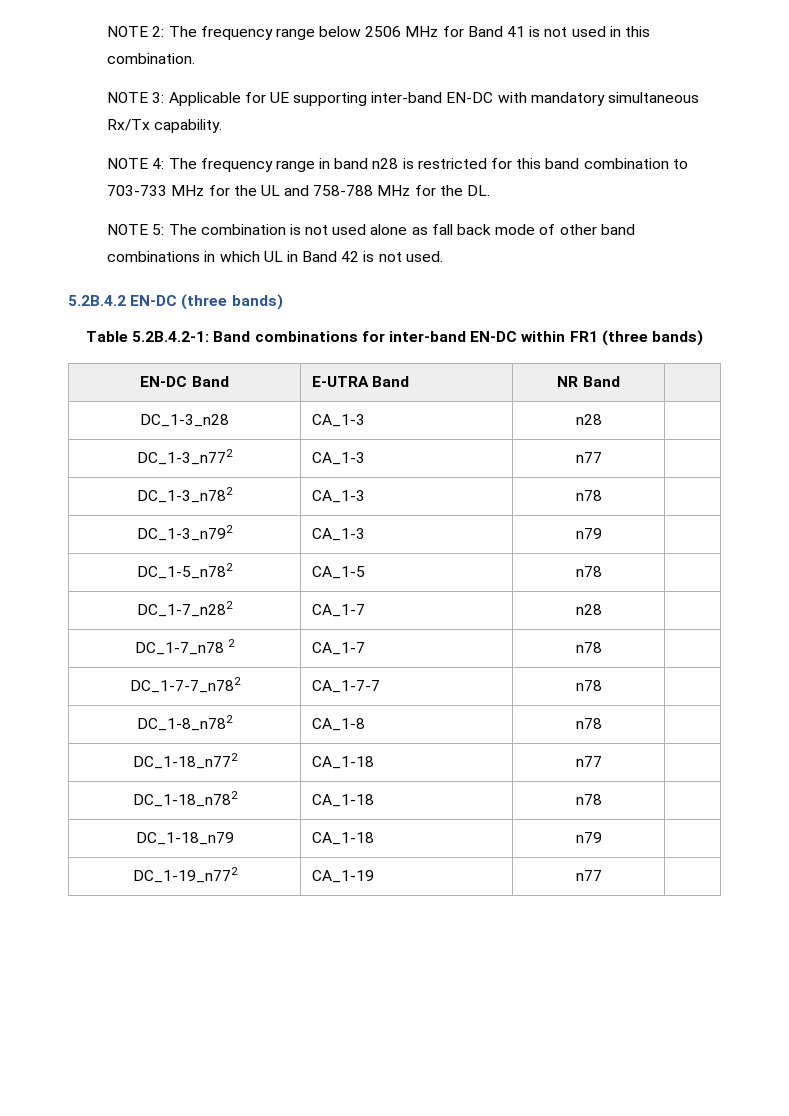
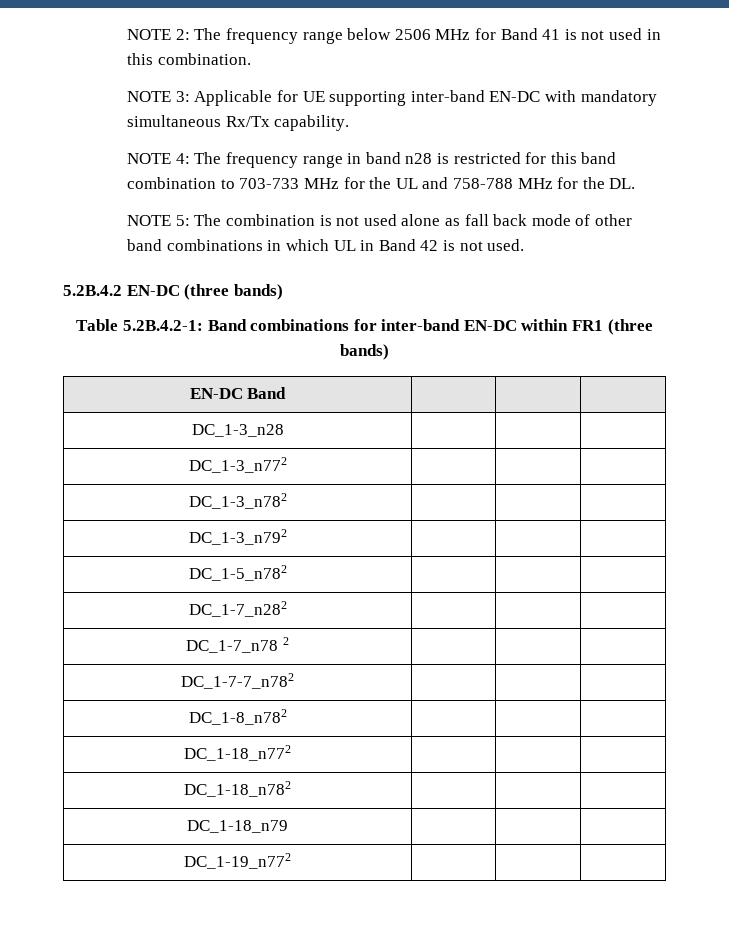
[312,376,410,387] [557,376,620,387] E-UTRA Band | NR Band -> (287, 393) |
[312,414,366,427] [575,414,602,425] CA_1-3 | n28 -> (284, 430) |
[312,452,366,465] [575,452,602,463] CA_1-3 | n77 -> (287, 465) |
[312,490,366,503] [575,490,602,501] CA_1-3 | n78 -> (287, 501) |
[312,528,366,541] [575,528,602,539] CA_1-3 | n79 -> (287, 537) |
[312,566,366,579] [575,566,602,577] CA_1-5 | n78 -> (287, 573) |
[312,604,366,617] [575,604,602,615] CA_1-7 | n28 -> (287, 609) |
[312,642,366,655] [575,642,602,653] CA_1-7 | n78 -> (289, 641) |
[312,680,381,693] [575,680,602,691] CA_1-7-7 | n78 -> (294, 681) |
[312,718,366,731] [575,718,602,729] CA_1-8 | n78 -> (287, 717) |
[312,756,375,769] [575,756,602,767] CA_1-18 | n77 -> (291, 753) |
[312,794,375,807] [575,794,602,805] CA_1-18 | n78 -> (291, 789) |
[312,832,375,845] [575,832,602,843] CA_1-18 | n79 -> (288, 826) |
[312,870,375,883] [575,870,602,881] CA_1-19 | n77 -> (291, 861) |

